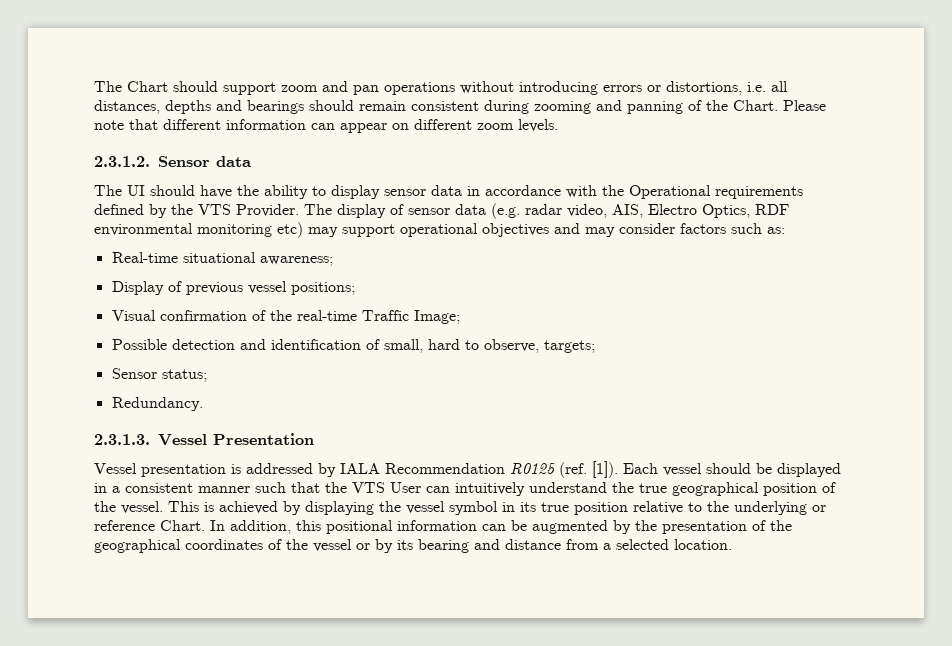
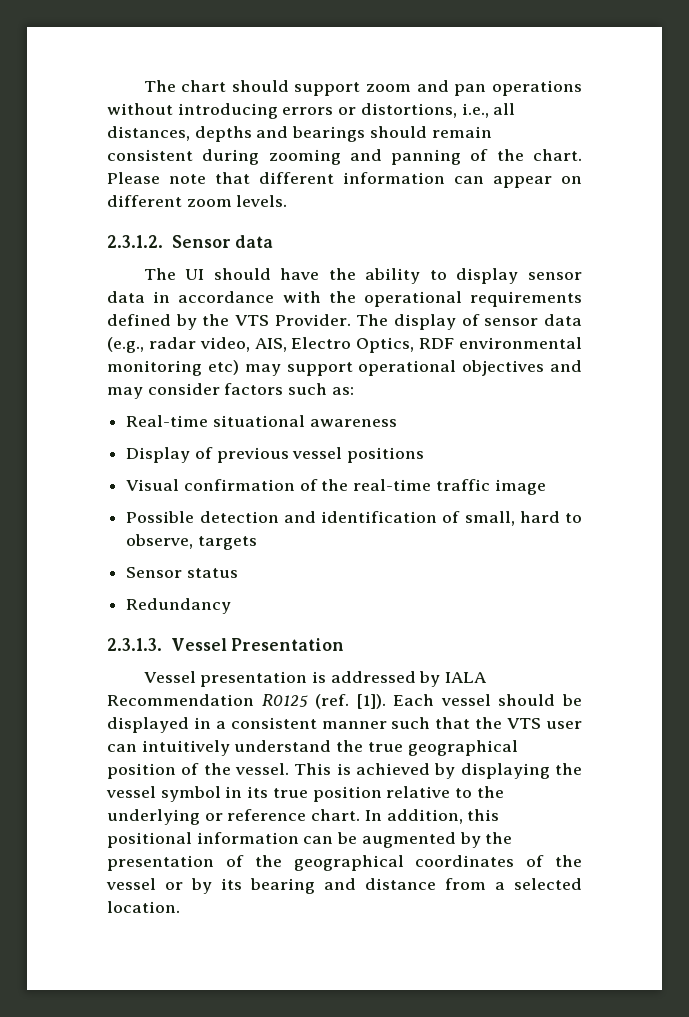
[94,81,168,92] The Chart -> [143,80,227,92] The chart
[747,82,766,92] i.e. -> [461,103,489,118] i.e.,
[733,100,778,111] Chart. -> [533,149,582,161] chart.
[629,185,711,199] Operational -> [363,291,462,307] operational
[491,203,520,219] (e.g. -> [107,337,144,353] (e.g.,
[259,256,333,266] awareness; -> [309,419,397,427] awareness
[290,282,355,295] positions; -> [347,447,425,463] positions
[361,310,460,324] Traffic Image; -> [435,479,546,495] traffic image
[543,340,595,353] [111,368,207,382] [111,397,203,411] targets; // Sensor status; // Redundancy. -> [197,536,257,550] [126,567,238,578] [126,598,232,614] targets // Sensor status // Redundancy
[390,482,421,493] User -> [546,721,583,729] user
[160,520,205,531] Chart. -> [311,809,361,821] chart.

